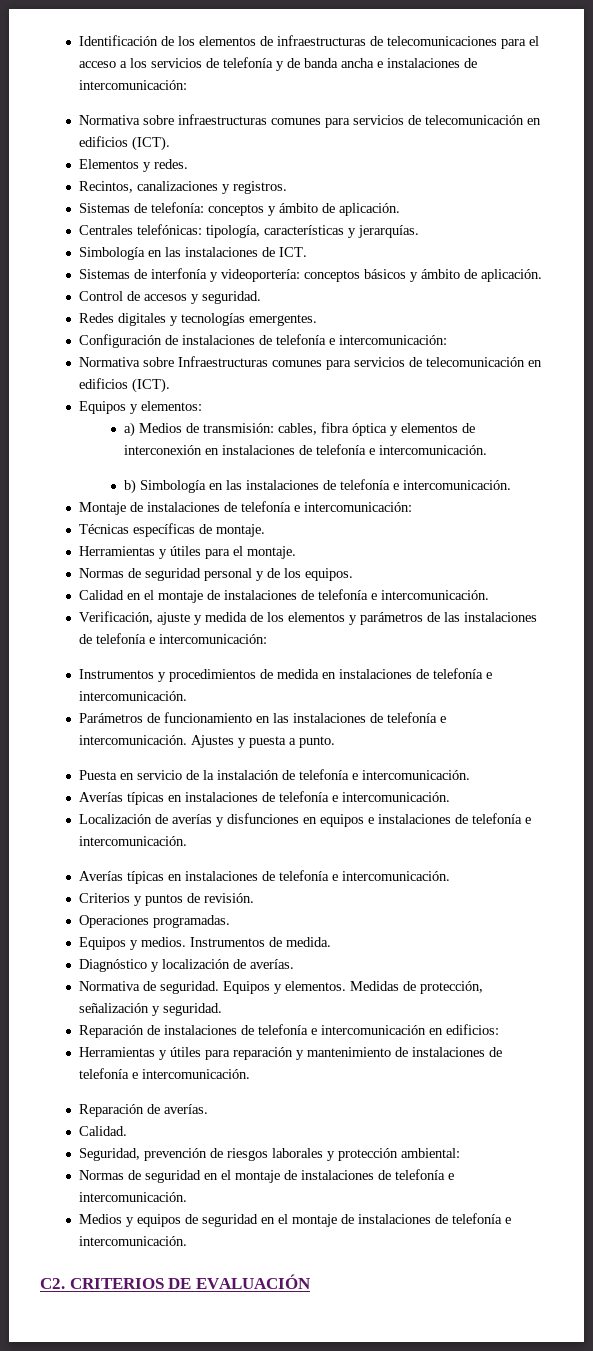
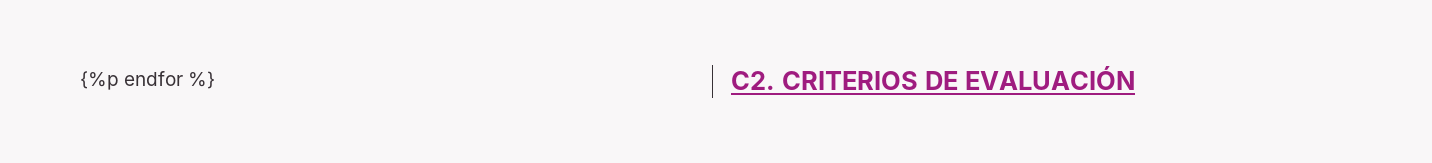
[78,35,539,49] [78,57,477,71] [78,80,187,90] [78,114,541,128] [78,136,170,151] [78,159,188,172] [78,181,287,194] [78,202,400,216] [78,224,419,238] [78,247,307,260] [78,268,542,282] [78,291,261,304] [78,313,317,326] [78,334,447,348] [78,356,542,370] [78,378,170,393] [78,401,202,414] [123,422,475,437] [123,444,487,455] [123,479,511,494] [78,501,412,515] [78,523,265,537] [78,546,296,559] [78,568,353,581] [78,589,489,603] [78,611,537,625] [78,633,267,644] [78,668,492,682] [78,691,187,701] [78,712,446,723] [78,735,335,748] [78,769,470,780] [78,791,450,805] [78,813,531,827] [78,836,187,846] [78,870,450,884] [78,893,254,906] [78,915,230,928] [78,937,331,950] [78,959,294,972] [78,981,483,994] [78,1003,222,1016] [78,1024,499,1038] [78,1047,502,1060] [78,1068,250,1079] [78,1104,208,1117] [78,1126,127,1136] [78,1148,460,1161] [78,1169,454,1183] [78,1192,187,1202] [78,1213,511,1227] [78,1236,187,1246] Identificación de los elementos de infraestructuras de telecomunicaciones para el acceso a los servicios de telefonía y de banda ancha e instalaciones de intercomunicación: // Normativa sobre infraestructuras comunes para servicios de telecomunicación en edificios (ICT). // Elementos y redes. // Recintos, canalizaciones y registros. // Sistemas de telefonía: conceptos y ámbito de aplicación. // Centrales telefónicas: tipología, características y jerarquías. // Simbología en las instalaciones de ICT. // Sistemas de interfonía y videoportería: conceptos básicos y ámbito de aplicación. // Control de accesos y seguridad. // Redes digitales y tecnologías emergentes. // Configuración de instalaciones de telefonía e intercomunicación: // Normativa sobre Infraestructuras comunes para servicios de telecomunicación en edificios (ICT). // Equipos y elementos: // a) Medios de transmisión: cables, fibra óptica y elementos de interconexión en instalaciones de telefonía e intercomunicación. // b) Simbología en las instalaciones de telefonía e intercomunicación. // Montaje de instalaciones de telefonía e intercomunicación: // Técnicas específicas de montaje. // Herramientas y útiles para el montaje. // Normas de seguridad personal y de los equipos. // Calidad en el montaje de instalaciones de telefonía e intercomunicación. // Verificación, ajuste y medida de los elementos y parámetros de las instalaciones de telefonía e intercomunicación: // Instrumentos y procedimientos de medida en instalaciones de telefonía e intercomunicación. // Parámetros de funcionamiento en las instalaciones de telefonía e intercomunicación. Ajustes y puesta a punto. // Puesta en servicio de la instalación de telefonía e intercomunicación. // Averías típicas en instalaciones de telefonía e intercomunicación. // Localización de averías y disfunciones en equipos e instalaciones de telefonía e intercomunicación. // Averías típicas en instalaciones de telefonía e intercomunicación. // Criterios y puntos de revisión. // Operaciones programadas. // Equipos y medios. Instrumentos de medida. // Diagnóstico y localización de averías. // Normativa de seguridad. Equipos y elementos. Medidas de protección, señalización y seguridad. // Reparación de instalaciones de telefonía e intercomunicación en edificios: // Herramientas y útiles para reparación y mantenimiento de instalaciones de telefonía e intercomunicación. // Reparación de averías. // Calidad. // Seguridad, prevención de riesgos laborales y protección ambiental: // Normas de seguridad en el montaje de instalaciones de telefonía e intercomunicación. // Medios y equipos de seguridad en el montaje de instalaciones de telefonía e intercomunicación. -> [80,71,216,90] {%p endfor %}

